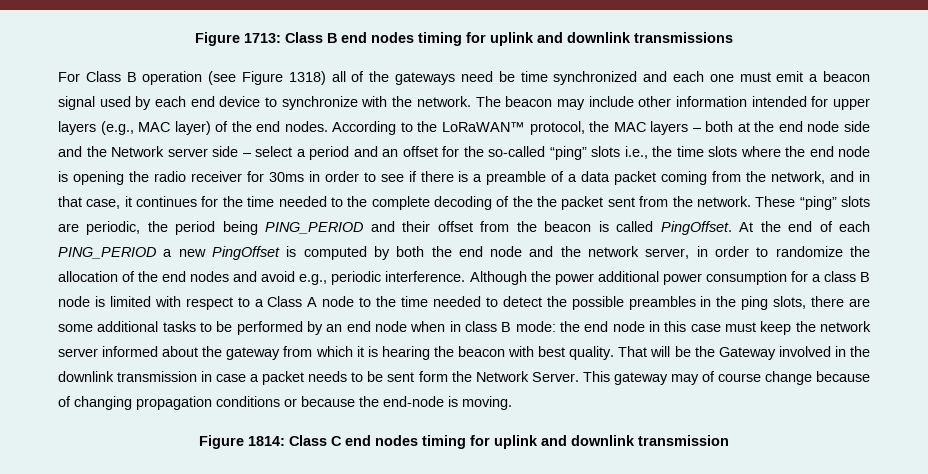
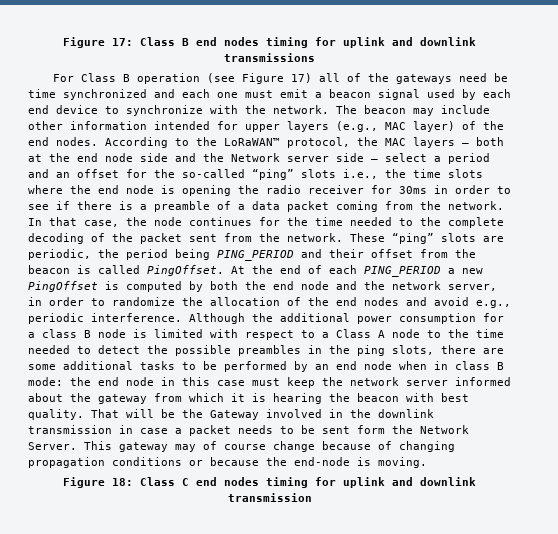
[195,32,281,46] Figure 1713: -> [63,37,133,48] Figure 17:
[288,71,326,85] 1318) -> [290,73,312,83] 17)
[771,171,871,184] [58,196,132,209] network, and in that case, it -> [448,201,504,210] [28,217,182,227] network. In that case, the node
[537,196,558,207] the -> (133, 237) none
[554,273,594,285] power -> (273, 317) none
[248,436,285,446] 1814: -> [112,478,133,486] 18:

